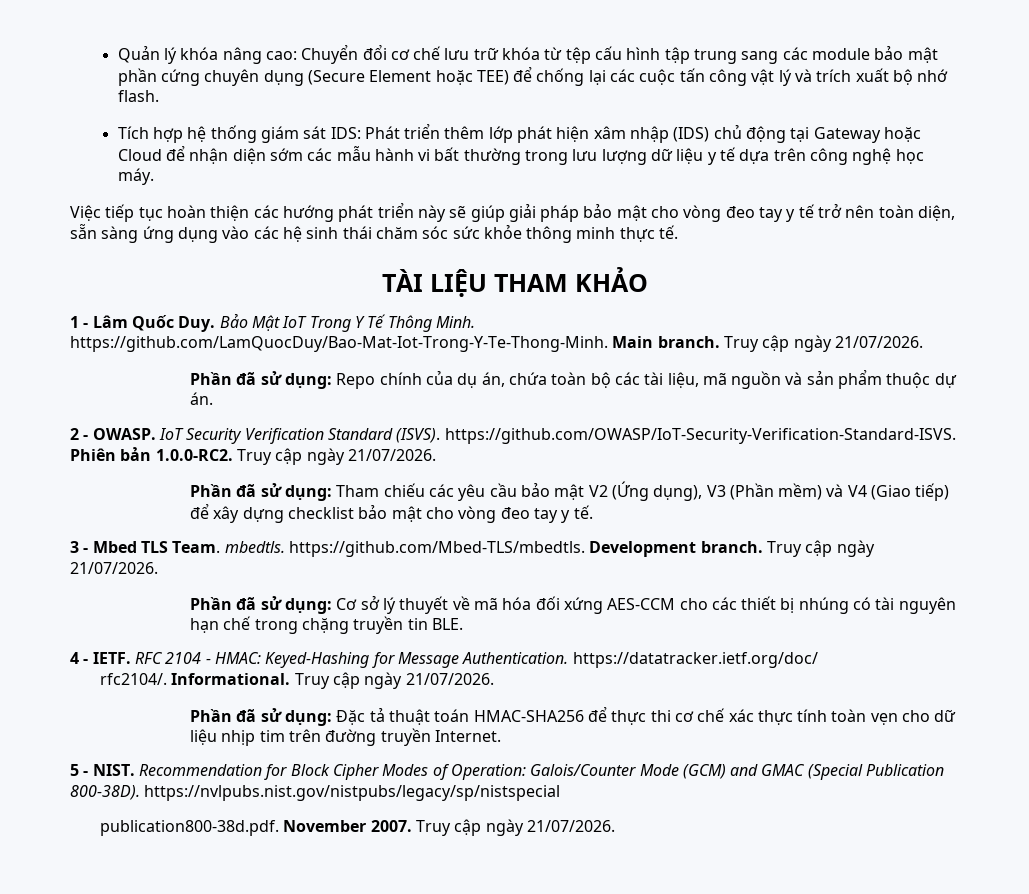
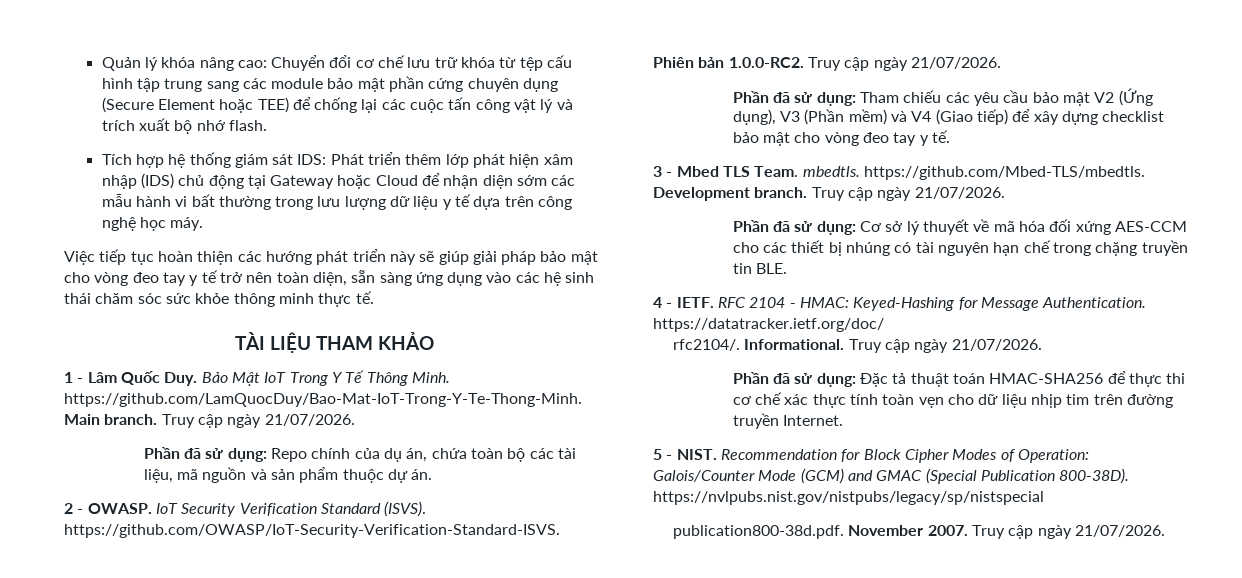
[70,336,608,352] https://github.com/LamQuocDuy/Bao-Mat-Iot-Trong-Y-Te-Thong-Minh. -> [64,393,582,407] https://github.com/LamQuocDuy/Bao-Mat-IoT-Trong-Y-Te-Thong-Minh.

